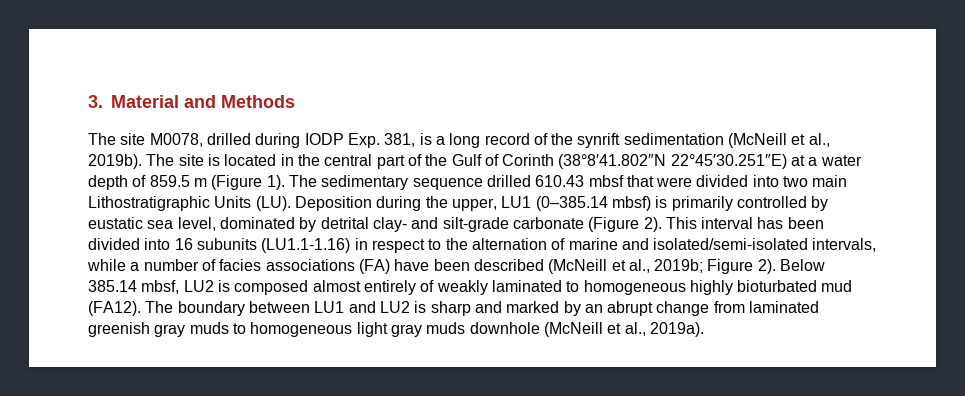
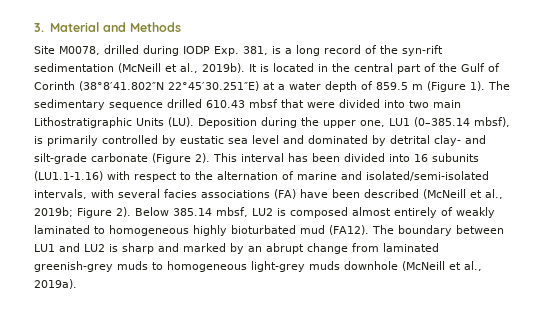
[88,133,146,145] The site -> [34,46,55,54] Site
[577,133,621,148] synrift -> [402,45,443,56] syn-rift
[146,154,204,166] The site -> [249,64,257,72] It
[451,198,497,211] upper, -> [323,120,385,128] upper one,
[611,196,651,211] mbsf) -> [474,117,510,127] mbsf),
[177,217,216,231] level, -> [252,135,304,144] level and
[354,238,368,250] in -> [107,171,130,180] with
[87,259,216,271] while a number of -> [91,189,160,198] with several
[88,322,186,337] greenish gray -> [34,261,113,272] greenish-grey
[356,322,422,337] light gray -> [251,261,305,272] light-grey

